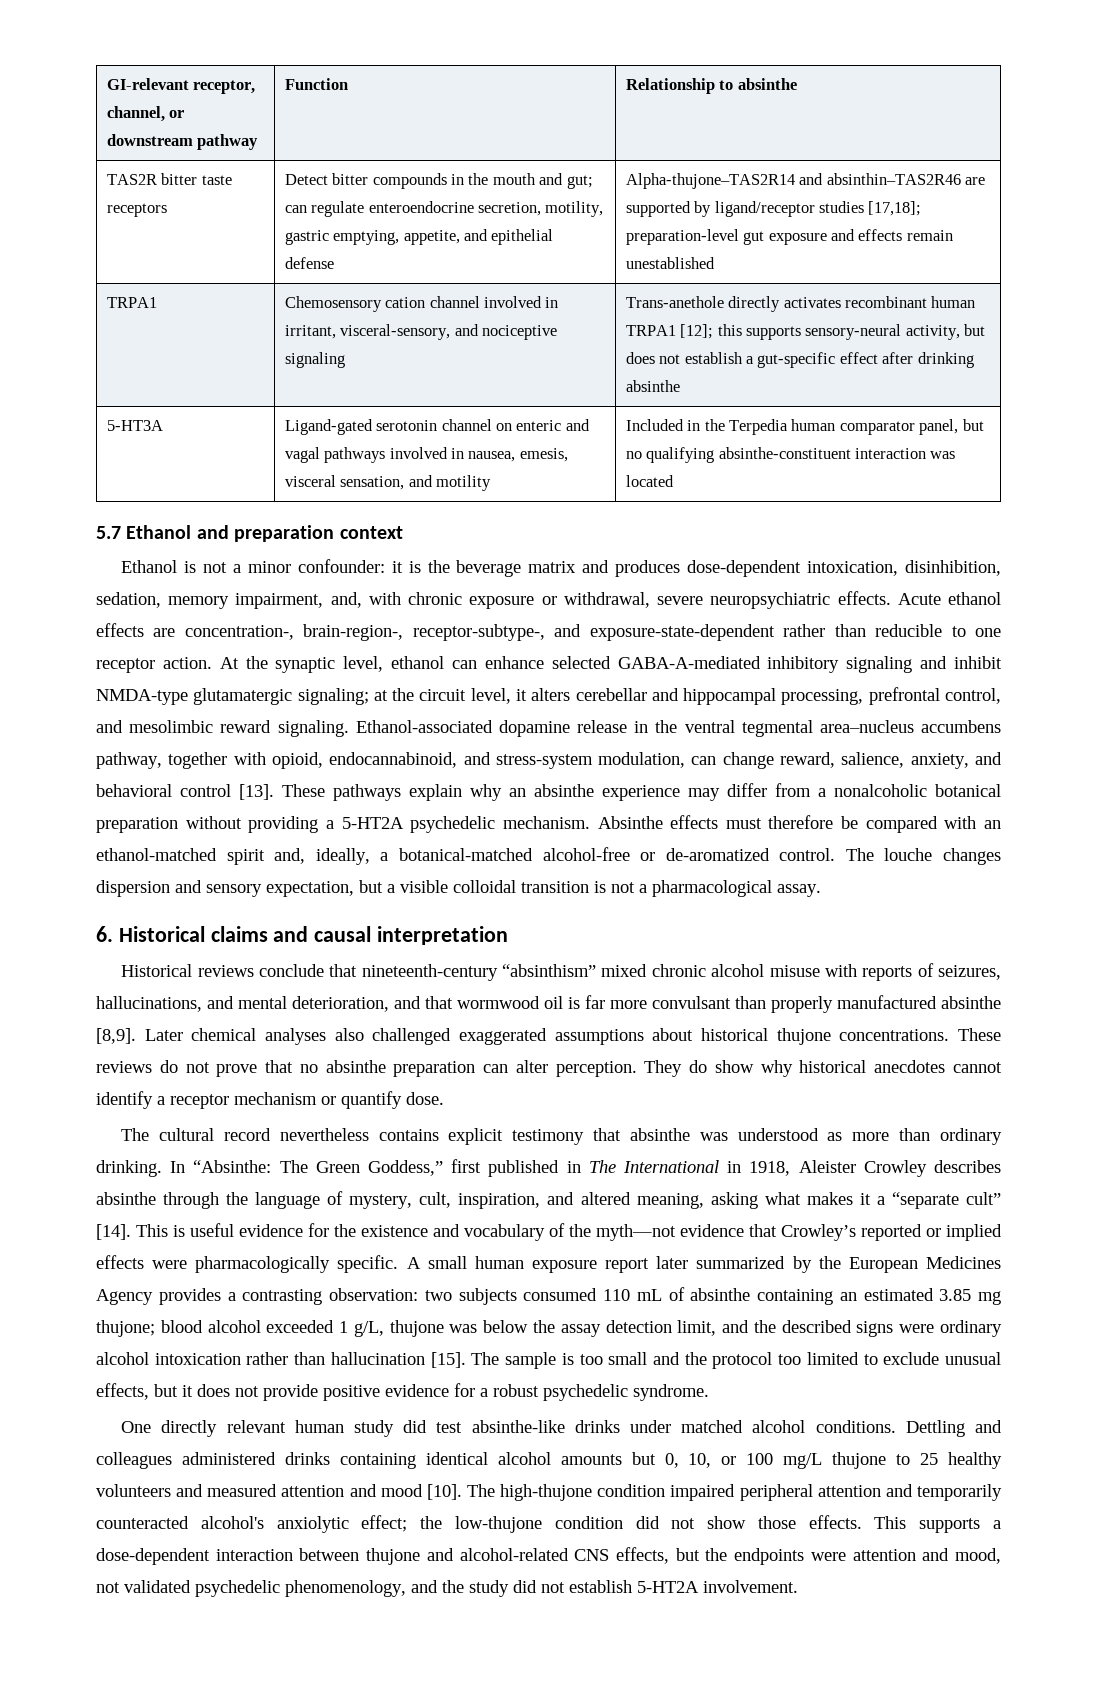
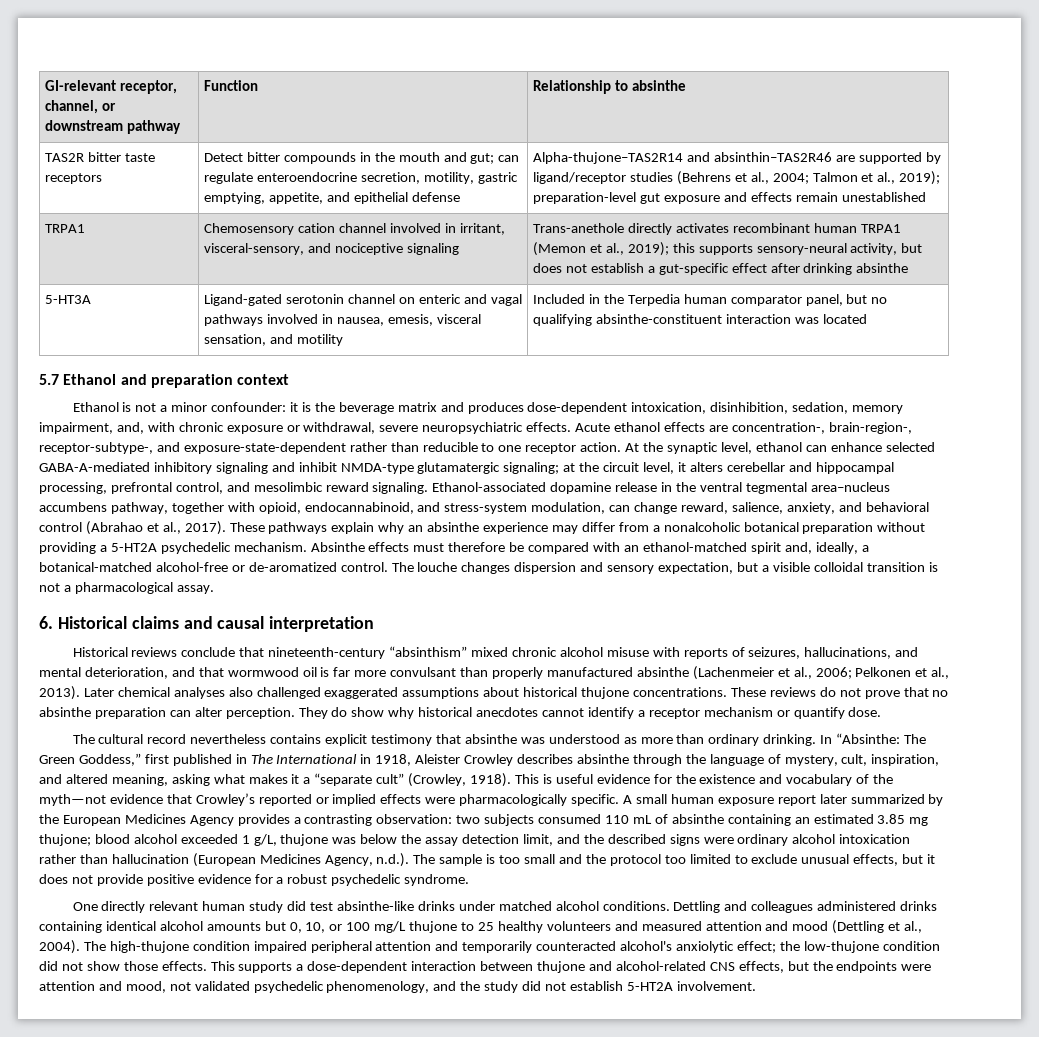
[868,201,922,216] [17,18]; -> [676,171,941,185] (Behrens et al., 2004; Talmon et al., 2019);
[680,324,714,339] [12]; -> [533,242,669,256] (Memon et al., 2019);
[239,784,274,800] [13]. -> [85,521,226,535] (Abrahao et al., 2017).
[96,1028,136,1044] [8,9]. -> [692,666,950,680] [39,686,80,700] (Lachenmeier et al., 2006; Pelkonen et al., 2013).
[96,1224,131,1240] [14]. -> [408,773,512,787] (Crowley, 1918).
[430,1352,466,1368] [15]. -> [192,853,410,867] (European Medicines Agency, n.d.).
[426,1484,462,1500] [10]. -> [832,920,923,934] [39,940,80,954] (Dettling et al., 2004).

